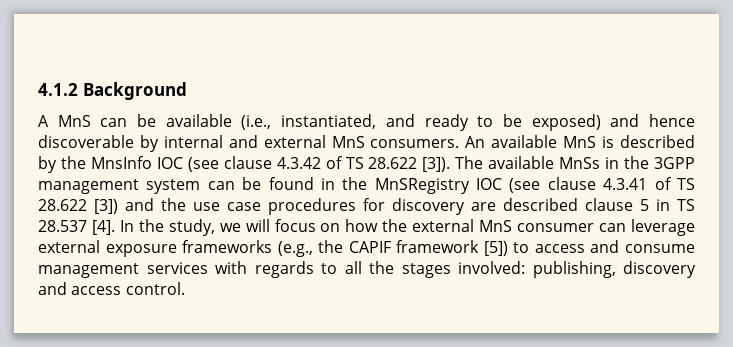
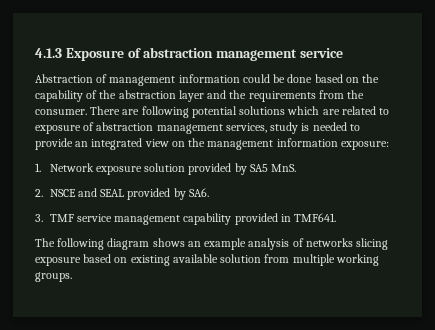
[38,82,187,100] [38,114,695,131] [38,135,695,152] [38,156,695,173] [38,177,695,194] [38,198,695,215] [38,219,696,236] [38,240,695,257] [38,261,696,278] [38,282,185,295] 4.1.2 Background // A MnS can be available (i.e., instantiated, and ready to be exposed) and hence discoverable by internal and external MnS consumers. An available MnS is described by the MnsInfo IOC (see clause 4.3.42 of TS 28.622 [3]). The available MnSs in the 3GPP management system can be found in the MnSRegistry IOC (see clause 4.3.41 of TS 28.622 [3]) and the use case procedures for discovery are described clause 5 in TS 28.537 [4]. In the study, we will focus on how the external MnS consumer can leverage external exposure frameworks (e.g., the CAPIF framework [5]) to access and consume management services with regards to all the stages involved: publishing, discovery and access control. -> [35,47,343,61] [35,74,380,86] [35,90,365,102] [35,106,390,118] [35,122,360,134] [35,138,389,150] [35,163,297,175] [35,188,209,200] [35,213,337,225] [35,238,389,250] [35,254,379,266] [35,272,72,282] 4.1.3 Exposure of abstraction management service // Abstraction of management information could be done based on the capability of the abstraction layer and the requirements from the consumer. There are following potential solutions which are related to exposure of abstraction management services, study is needed to provide an integrated view on the management information exposure: // 1. Network exposure solution provided by SA5 MnS. // 2. NSCE and SEAL provided by SA6. // 3. TMF service management capability provided in TMF641. // The following diagram shows an example analysis of networks slicing exposure based on existing available solution from multiple working groups.

